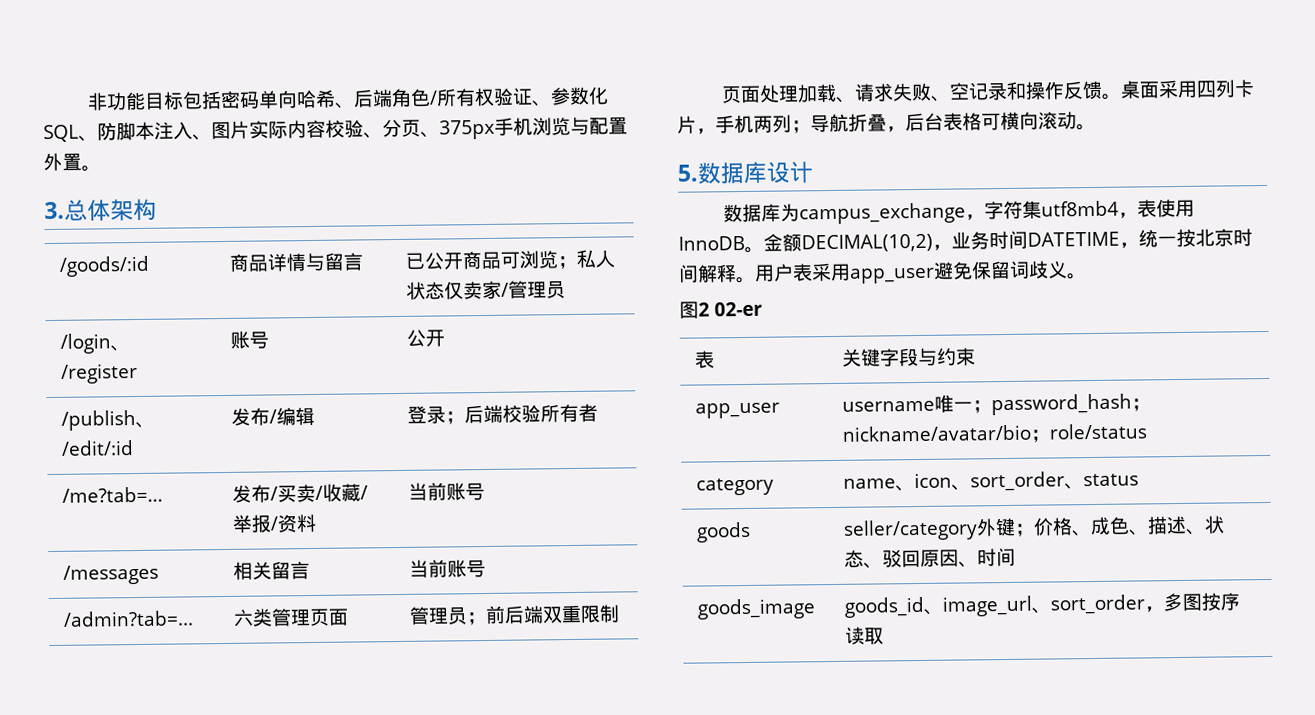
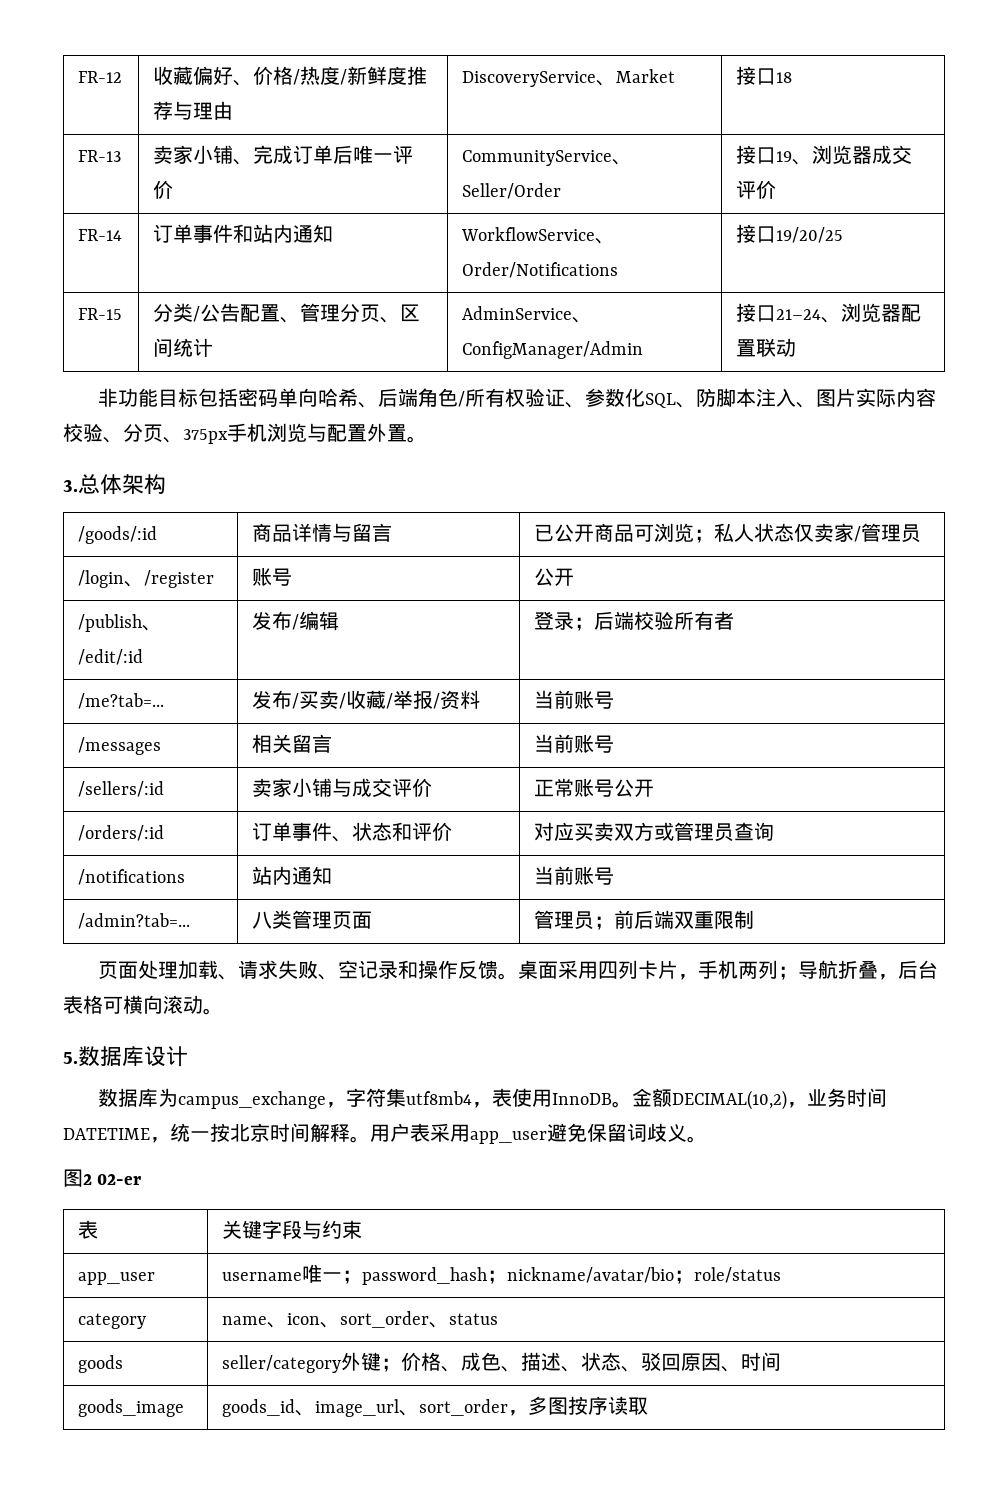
(87, 101) none -> [78,71,123,83] [153,66,428,86] [153,101,234,120] [462,69,676,87] [736,66,793,85] [78,150,122,162] [153,145,414,165] [153,180,174,199] [462,150,633,166] [462,183,562,199] [736,145,913,165] [736,180,777,199] [78,229,123,241] [153,224,334,243] [461,227,616,244] [462,262,619,278] [736,224,844,243] [78,308,123,320] [153,303,421,323] [153,338,214,357] [462,306,593,323] [462,341,644,359] [736,303,922,323] [736,338,797,357] FR-12 | 收藏偏好、价格/热度/新鲜度推荐与理由 | DiscoveryService、Market | 接口18 // FR-13 | 卖家小铺、完成订单后唯一评价 | CommunityService、Seller/Order | 接口19、浏览器成交评价 // FR-14 | 订单事件和站内通知 | WorkflowService、Order/Notifications | 接口19/20/25 // FR-15 | 分类/公告配置、管理分页、区间统计 | AdminService、ConfigManager/Admin | 接口21–24、浏览器配置联动 //
(486, 568) none -> [78,781,165,797] [252,778,433,797] [534,778,655,797] [78,825,165,841] [252,822,453,842] [534,822,775,842] [78,869,186,885] [252,866,333,885] [534,866,615,885] // /sellers/:id | 卖家小铺与成交评价 | 正常账号公开 // /orders/:id | 订单事件、状态和评价 | 对应买卖双方或管理员查询 // /notifications | 站内通知 | 当前账号
[232,608,254,627] 六 -> [252,911,273,929] 八

